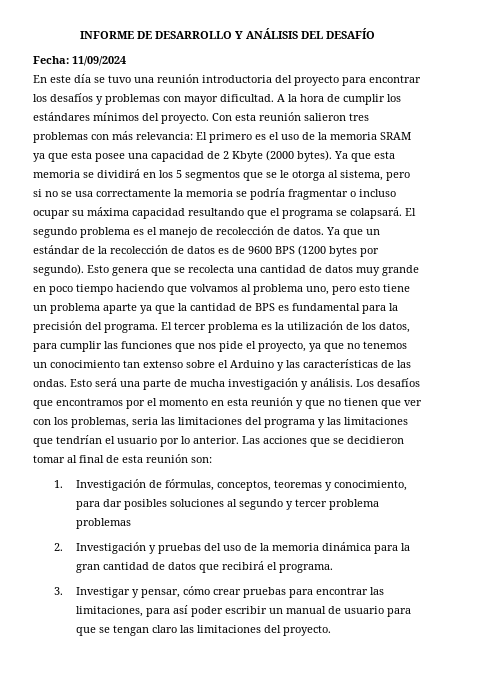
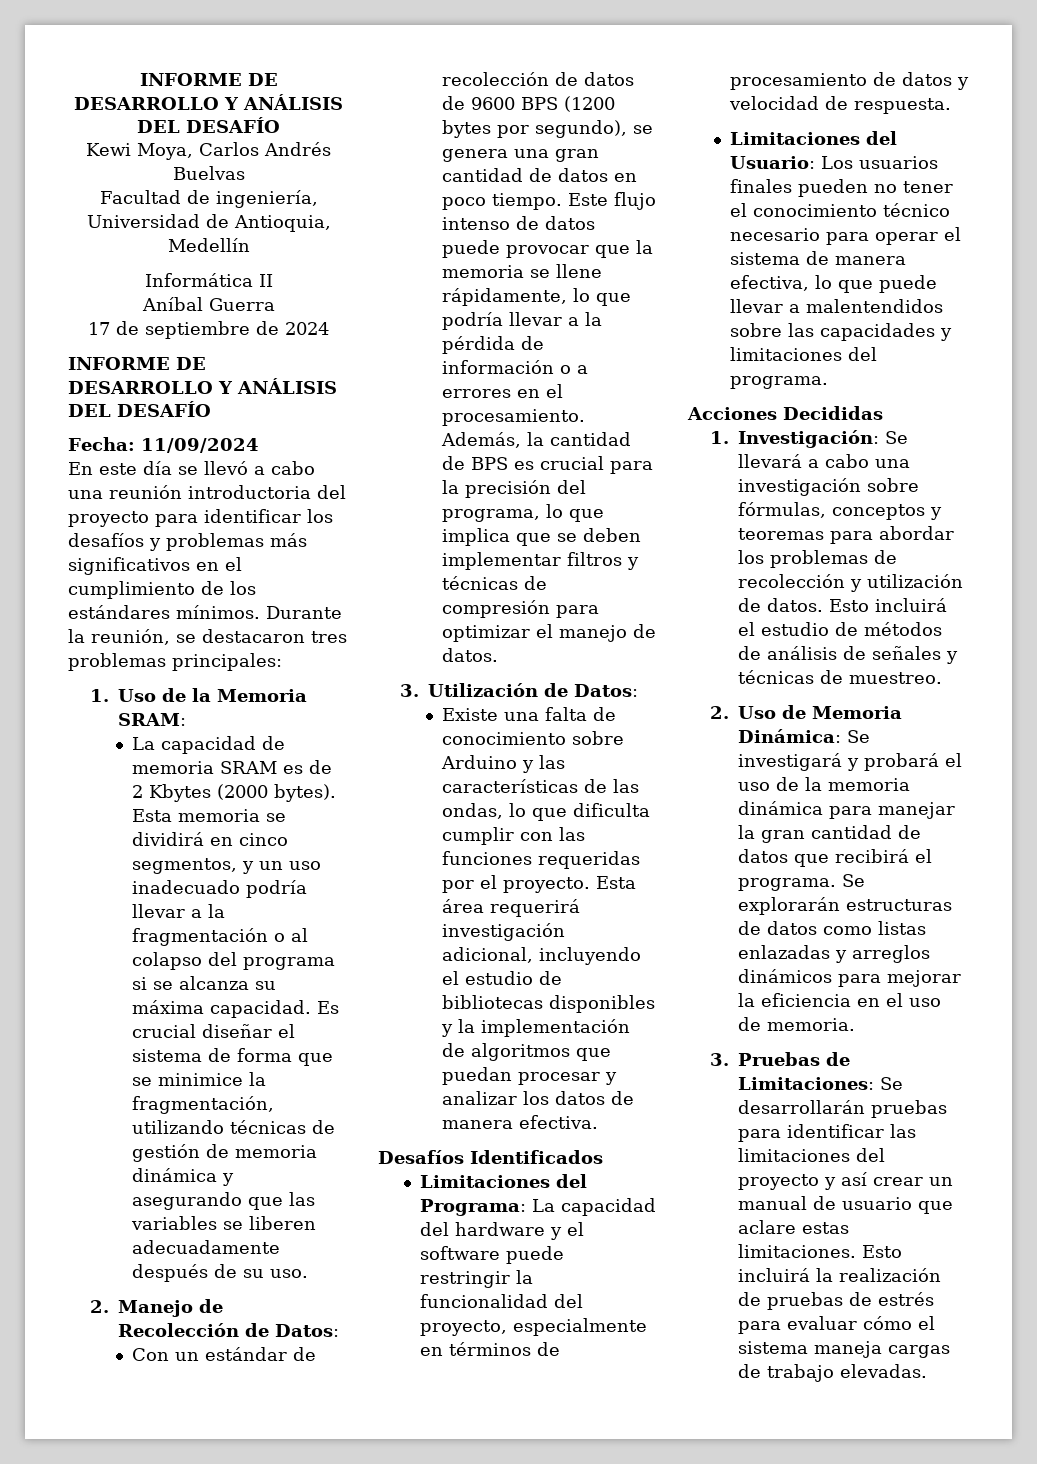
[79,28,375,39] INFORME DE DESARROLLO Y ANÁLISIS DEL DESAFÍO -> [139,73,278,86] [74,94,343,110] [137,117,280,133] [86,142,331,160] [172,166,245,180] [99,190,318,208] [86,214,331,232] [167,238,250,252] [144,273,273,287] [141,297,275,311] [88,321,329,339] [68,357,206,370] [68,378,337,394] [68,401,211,417] INFORME DE DESARROLLO Y ANÁLISIS DEL DESAFÍO // Kewi Moya, Carlos Andrés Buelvas // Facultad de ingeniería, Universidad de Antioquia, Medellín // Informática II // Aníbal Guerra // 17 de septiembre de 2024 // INFORME DE DESARROLLO Y ANÁLISIS DEL DESAFÍO
[108,75,131,83] tuvo -> [204,461,315,475] llevó a cabo
[369,75,421,83] encontrar -> [204,509,301,523] identificar
[163,94,401,105] [33,112,369,124] [33,131,411,143] [33,151,204,162] con mayor dificultad. A la hora de cumplir los estándares mínimos del proyecto. Con esta reunión salieron tres problemas con más relevancia: El primero es el uso de la memoria SRAM ya que esta posee una capacidad -> [270,533,307,547] [68,557,242,575] [68,581,256,599] [68,605,342,619] [68,629,347,645] [68,653,282,671] [90,688,308,702] [118,713,187,726] [132,736,286,754] [132,761,304,774] más significativos en el cumplimiento de los estándares mínimos. Durante la reunión, se destacaron tres problemas principales: // 1. Uso de la Memoria SRAM: // La capacidad de memoria SRAM es
[232,151,263,162] Kbyte -> [149,784,212,802] Kbytes
[334,151,395,162] Ya que esta -> [132,809,173,822] Esta
[159,170,410,181] [33,188,396,200] [33,207,416,219] [33,226,380,238] [33,245,229,254] los 5 segmentos que se le otorga al sistema, pero si no se usa correctamente la memoria se podría fragmentar o incluso ocupar su máxima capacidad resultando que el programa se colapsará. El segundo problema es el manejo de recolección de datos. Ya que un estándar de la recolección de datos es -> [239,833,289,846] [132,858,322,874] [132,880,308,898] [132,904,226,918] [132,928,309,946] [132,952,336,970] [132,976,277,990] [132,1000,340,1018] [132,1024,296,1038] [132,1048,334,1066] [132,1072,267,1086] [132,1096,275,1114] [132,1120,336,1134] [132,1144,318,1162] [132,1168,235,1186] [132,1192,316,1210] [131,1216,317,1230] [132,1240,281,1254] [132,1264,309,1282] [90,1299,224,1317] [118,1323,340,1337] [132,1347,317,1361] [442,72,635,86] cinco segmentos, y un uso inadecuado podría llevar a la fragmentación o al colapso del programa si se alcanza su máxima capacidad. Es crucial diseñar el sistema de forma que se minimice la fragmentación, utilizando técnicas de gestión de memoria dinámica y asegurando que las variables se liberen adecuadamente después de su uso. // 2. Manejo de Recolección de Datos: // Con un estándar de recolección de datos
[33,264,419,276] [33,284,410,295] [33,303,175,314] segundo). Esto genera que se recolecta una cantidad de datos muy grande en poco tiempo haciendo que volvamos al problema uno, pero esto tiene un problema aparte ya que -> [535,120,654,138] [442,149,600,162] [442,168,638,182] [442,192,657,210] [442,216,596,230] [442,240,654,258] [442,264,603,278] [442,288,632,306] [442,312,603,330] [442,336,545,354] [442,360,589,374] [442,384,564,398] [442,409,586,426] [441,432,522,448] segundo), se genera una gran cantidad de datos en poco tiempo. Este flujo intenso de datos puede provocar que la memoria se llene rápidamente, lo que podría llevar a la pérdida de información o a errores en el procesamiento. Además,
[292,303,360,311] fundamental -> [540,456,605,470] crucial
[104,321,410,333] [33,341,407,352] [33,360,228,368] programa. El tercer problema es la utilización de los datos, para cumplir las funciones que nos pide el proyecto, ya que no tenemos un conocimiento tan extenso sobre el -> [442,504,605,522] [442,528,642,546] [442,552,640,570] [442,576,548,590] [442,600,600,618] [442,624,657,642] [442,648,499,662] [400,683,639,697] [442,707,617,721] [442,731,625,745] programa, lo que implica que se deben implementar filtros y técnicas de compresión para optimizar el manejo de datos. // 3. Utilización de Datos: // Existe una falta de conocimiento sobre
[33,378,420,390] [33,397,422,409] [33,417,408,428] [33,435,404,447] [33,454,212,463] [54,479,407,491] [75,499,379,510] [75,518,131,529] [54,542,221,554] ondas. Esto será una parte de mucha investigación y análisis. Los desafíos que encontramos por el momento en esta reunión y que no tienen que ver con los problemas, seria las limitaciones del programa y las limitaciones que tendrían el usuario por lo anterior. Las acciones que se decidieron tomar al final de esta reunión son: // 1. Investigación de fórmulas, conceptos, teoremas y conocimiento, para dar posibles soluciones al segundo y tercer problema problemas // 2. Investigación y pruebas del -> [442,803,651,821] [442,827,586,845] [442,851,641,869] [442,875,637,893] [442,899,581,917] [442,923,566,941] [442,947,642,965] [442,971,563,985] [442,995,656,1013] [441,1019,631,1037] [442,1043,612,1061] [442,1067,618,1085] [442,1091,635,1105] [442,1115,599,1129] [378,1150,603,1164] [419,1174,587,1188] [419,1198,656,1216] [419,1222,584,1240] [419,1246,564,1264] [419,1270,533,1288] [419,1294,583,1308] [419,1318,647,1336] [419,1342,560,1356] [729,72,969,90] [728,96,951,114] [729,131,897,145] [729,156,938,169] [729,179,953,197] [729,203,950,217] [729,227,961,245] [729,251,906,265] [729,275,937,293] [729,299,943,313] [729,323,952,341] [729,347,877,361] [729,376,828,389] [687,406,883,420] [710,430,909,448] [738,454,911,468] [738,478,920,496] [738,502,943,520] [738,526,955,544] [738,550,898,568] [738,574,964,592] [738,598,948,612] [738,622,943,636] [738,646,959,664] [738,670,943,684] [710,705,903,719] [738,729,871,743] [738,753,963,771] ondas, lo que dificulta cumplir con las funciones requeridas por el proyecto. Esta área requerirá investigación adicional, incluyendo el estudio de bibliotecas disponibles y la implementación de algoritmos que puedan procesar y analizar los datos de manera efectiva. // Desafíos Identificados // Limitaciones del Programa: La capacidad del hardware y el software puede restringir la funcionalidad del proyecto, especialmente en términos de procesamiento de datos y velocidad de respuesta. // Limitaciones del Usuario: Los usuarios finales pueden no tener el conocimiento técnico necesario para operar el sistema de manera efectiva, lo que puede llevar a malentendidos sobre las capacidades y limitaciones del programa. // Acciones Decididas // 1. Investigación: Se llevará a cabo una investigación sobre fórmulas, conceptos y teoremas para abordar los problemas de recolección y utilización de datos. Esto incluirá el estudio de métodos de análisis de señales y técnicas de muestreo. // 2. Uso de Memoria Dinámica: Se investigará y probará el
(398, 549) none -> [878,802,956,819] manejar
[54,586,384,598] [75,605,411,617] [75,625,331,636] // 3. Investigar y pensar, cómo crear pruebas para encontrar las limitaciones, para así poder escribir un manual de usuario para que se tengan claro las limitaciones del proyecto. -> [842,874,866,887] [738,897,953,915] [738,921,927,935] [738,945,931,963] [738,969,962,987] [738,993,942,1007] [738,1017,856,1031] [710,1052,851,1066] [738,1077,904,1090] [738,1100,948,1118] [738,1124,917,1142] [738,1148,886,1162] [738,1172,954,1190] [738,1196,954,1214] [738,1220,850,1234] [738,1244,903,1258] [738,1268,942,1282] [738,1292,935,1310] [738,1316,936,1334] [738,1341,951,1358] [738,1364,928,1382] Se explorarán estructuras de datos como listas enlazadas y arreglos dinámicos para mejorar la eficiencia en el uso de memoria. // 3. Pruebas de Limitaciones: Se desarrollarán pruebas para identificar las limitaciones del proyecto y así crear un manual de usuario que aclare estas limitaciones. Esto incluirá la realización de pruebas de estrés para evaluar cómo el sistema maneja cargas de trabajo elevadas.

